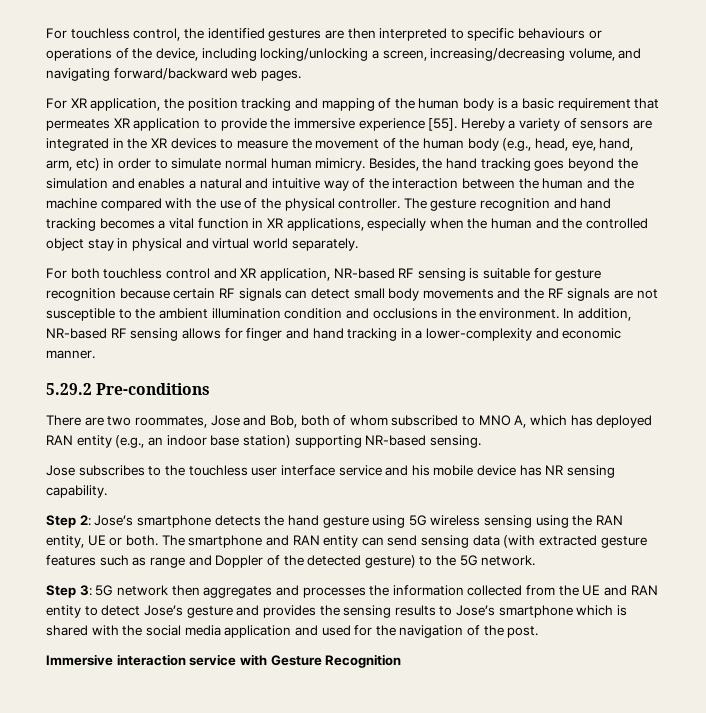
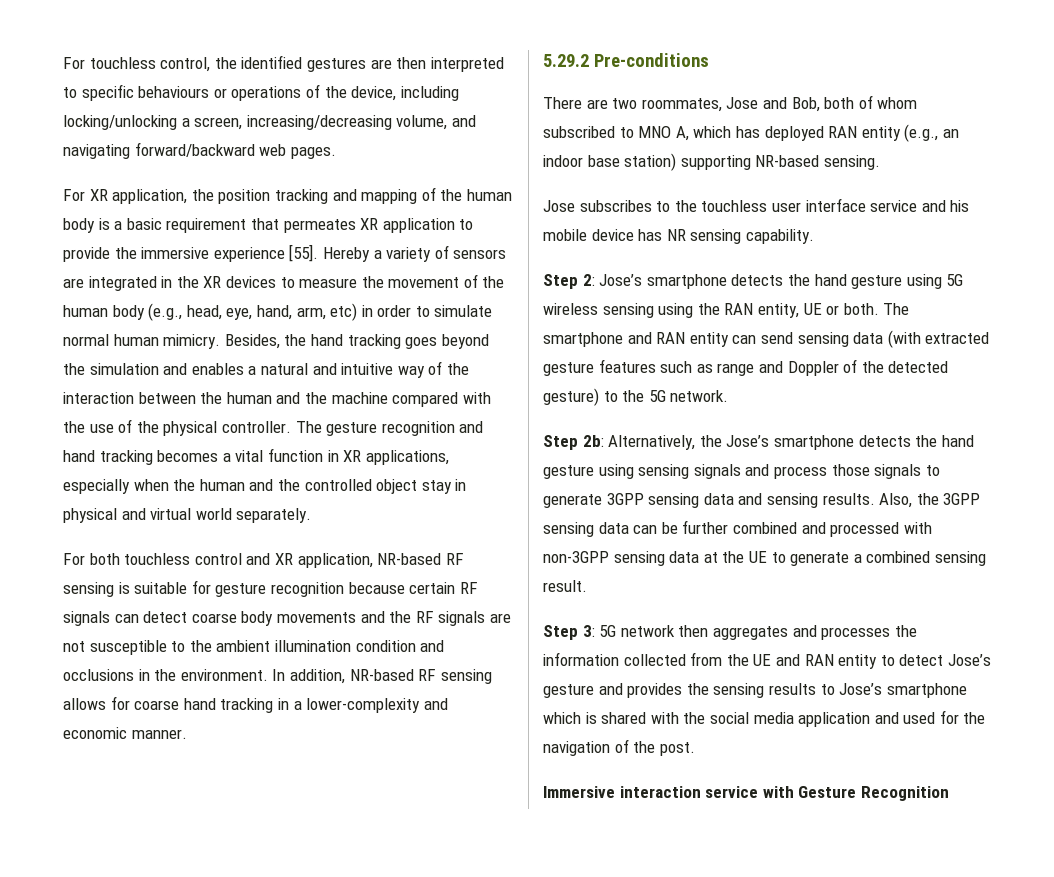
[353,288,385,299] small -> [191,613,237,623] coarse
[246,328,309,341] finger and -> [134,700,180,710] coarse
(536, 560) none -> [543,435,974,450] [543,464,940,479] [543,493,981,508] [543,520,932,537] [543,551,986,566] [543,580,587,592] // Step 2b: Alternatively, the Jose’s smartphone detects the hand gesture using sensing signals and process those signals to generate 3GPP sensing data and sensing results. Also, the 3GPP sensing data can be further combined and processed with non-3GPP sensing data at the UE to generate a combined sensing result.

